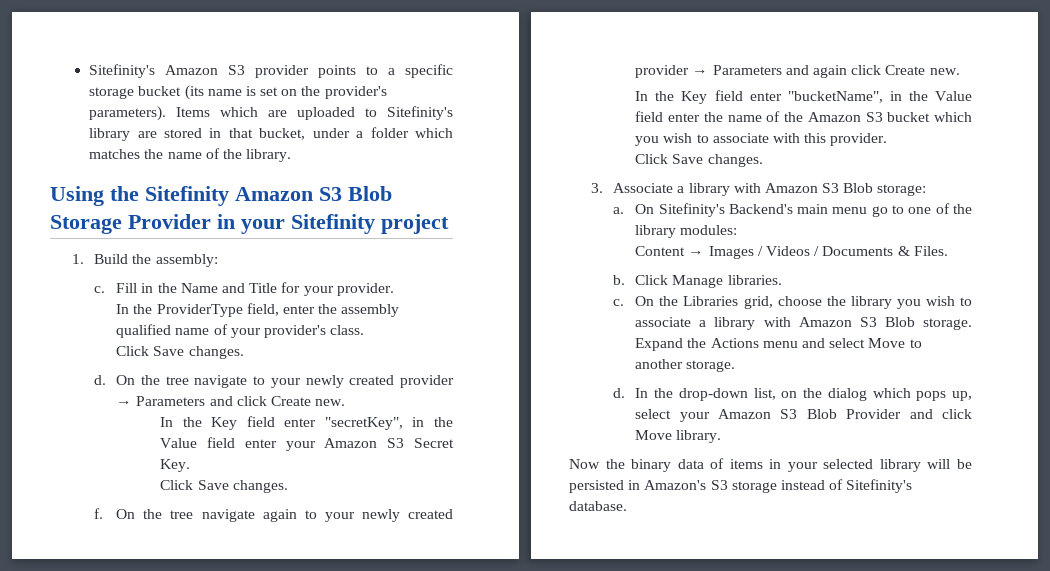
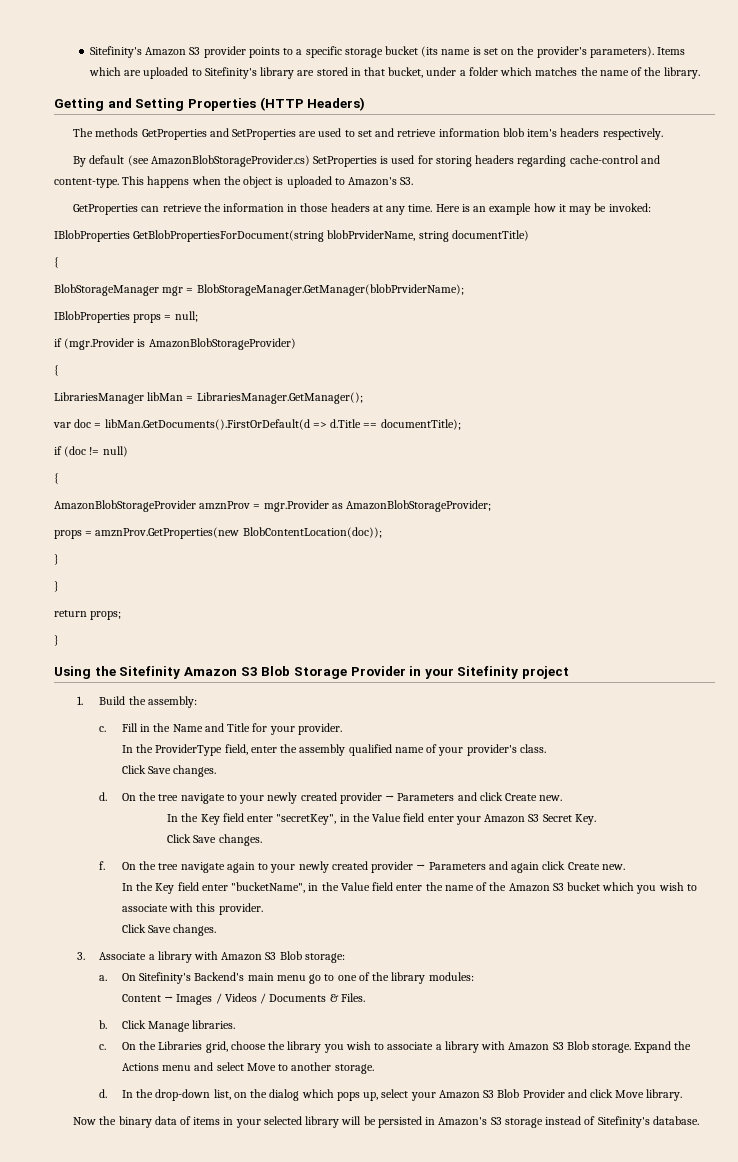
(292, 155) none -> [54,97,366,111] [73,128,663,140] [73,155,660,167] [54,176,414,188] [73,203,651,215] [54,230,529,242] [54,257,59,268] [54,284,464,296] [54,311,198,323] [54,338,296,350] [54,365,59,376] [54,392,363,404] [53,419,461,430] [54,446,128,457] [54,473,59,484] [54,500,492,512] [54,527,382,539] [54,554,59,565] [54,581,59,592] [54,610,122,620] [54,635,59,646] // Getting and Setting Properties (HTTP Headers) // The methods GetProperties and SetProperties are used to set and retrieve information blob item's headers respectively. // By default (see AmazonBlobStorageProvider.cs) SetProperties is used for storing headers regarding cache-control and content-type. This happens when the object is uploaded to Amazon's S3. // GetProperties can retrieve the information in those headers at any time. Here is an example how it may be invoked: // IBlobProperties GetBlobPropertiesForDocument(string blobPrviderName, string documentTitle) // { // BlobStorageManager mgr = BlobStorageManager.GetManager(blobPrviderName); // IBlobProperties props = null; // if (mgr.Provider is AmazonBlobStorageProvider) // { // LibrariesManager libMan = LibrariesManager.GetManager(); // var doc = libMan.GetDocuments().FirstOrDefault(d => d.Title == documentTitle); // if (doc != null) // { // AmazonBlobStorageProvider amznProv = mgr.Provider as AmazonBlobStorageProvider; // props = amznProv.GetProperties(new BlobContentLocation(doc)); // } // } // return props; // }

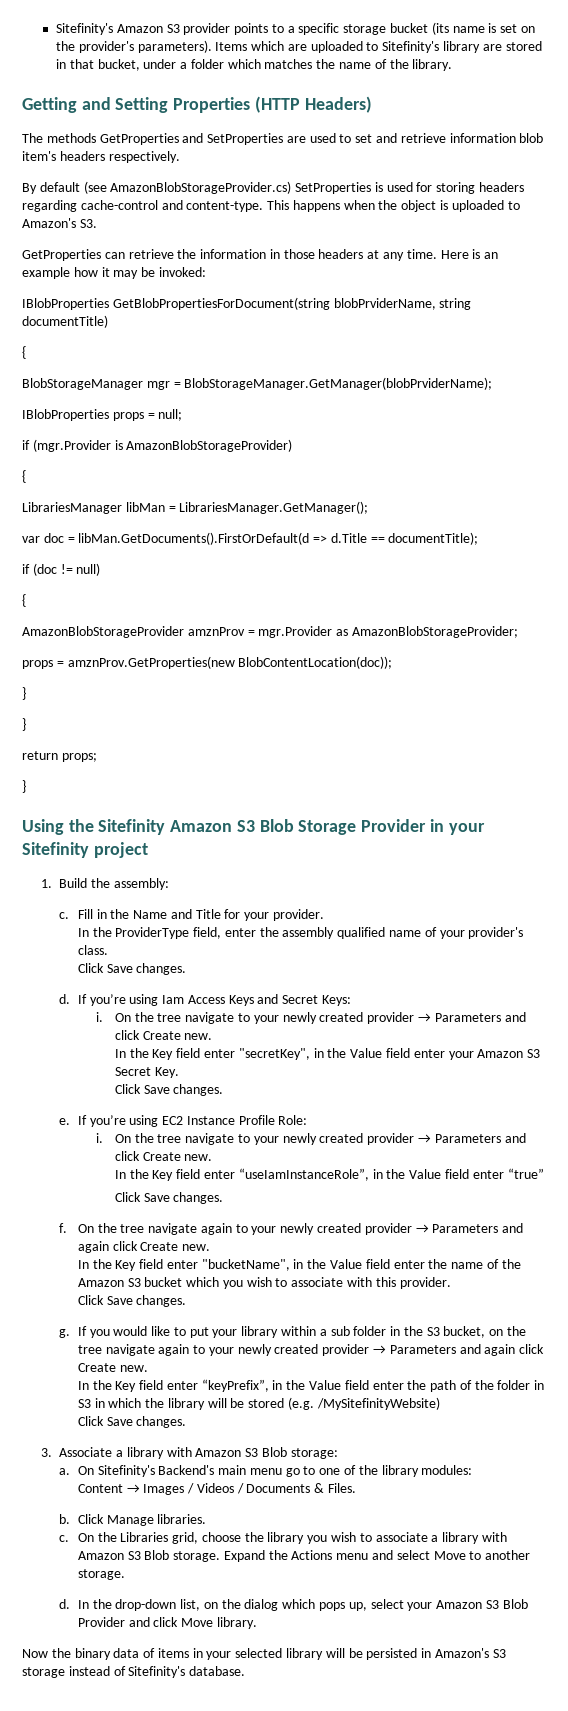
(108, 796) none -> [77,994,351,1006] [96,1012,104,1022] If you’re using Iam Access Keys and Secret Keys: // i.
(262, 840) none -> [59,1115,308,1127] [96,1133,526,1145] [114,1151,213,1161] [114,1168,544,1181] [114,1192,224,1204] // e. If you’re using EC2 Instance Profile Role: // i. On the tree navigate to your newly created provider → Parameters and click Create new. // In the Key field enter “useIamInstanceRole”, in the Value field enter “true” // Click Save changes.
(217, 930) none -> [59,1326,527,1338] [77,1344,545,1356] [77,1363,148,1372] [77,1379,545,1392] [77,1397,440,1410] [77,1416,187,1428] // g. If you would like to put your library within a sub folder in the S3 bucket, on the tree navigate again to your newly created provider → Parameters and again click Create new. // In the Key field enter “keyPrefix”, in the Value field enter the path of the folder in S3 in which the library will be stored (e.g. /MySitefinityWebsite) // Click Save changes.

